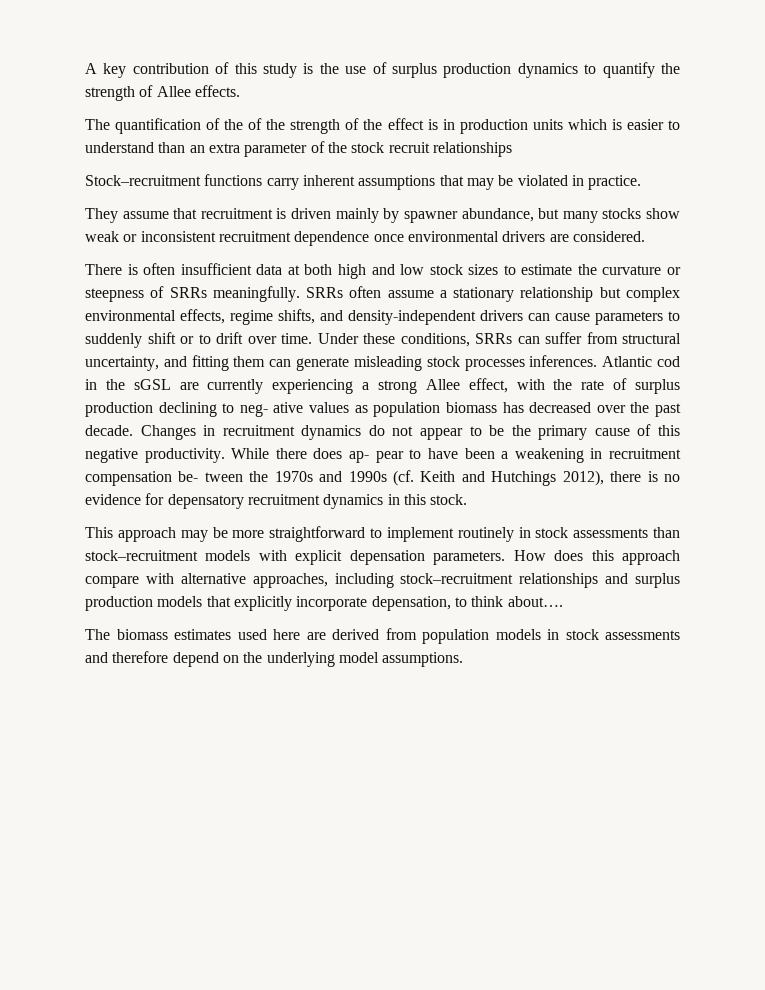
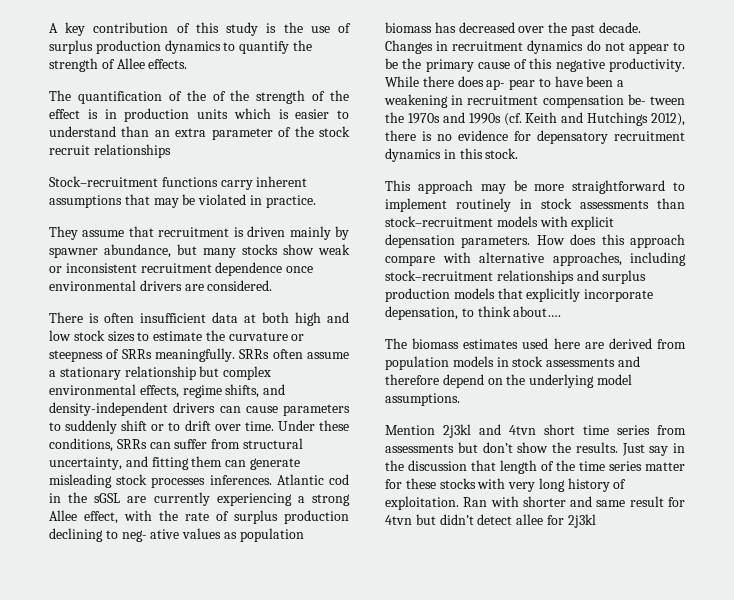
(464, 659) none -> [385,424,686,438] [385,442,685,456] [385,460,685,474] [385,478,627,492] [385,496,685,510] [385,514,596,528] // Mention 2j3kl and 4tvn short time series from assessments but don’t show the results. Just say in the discussion that length of the time series matter for these stocks with very long history of exploitation. Ran with shorter and same result for 4tvn but didn’t detect allee for 2j3kl

